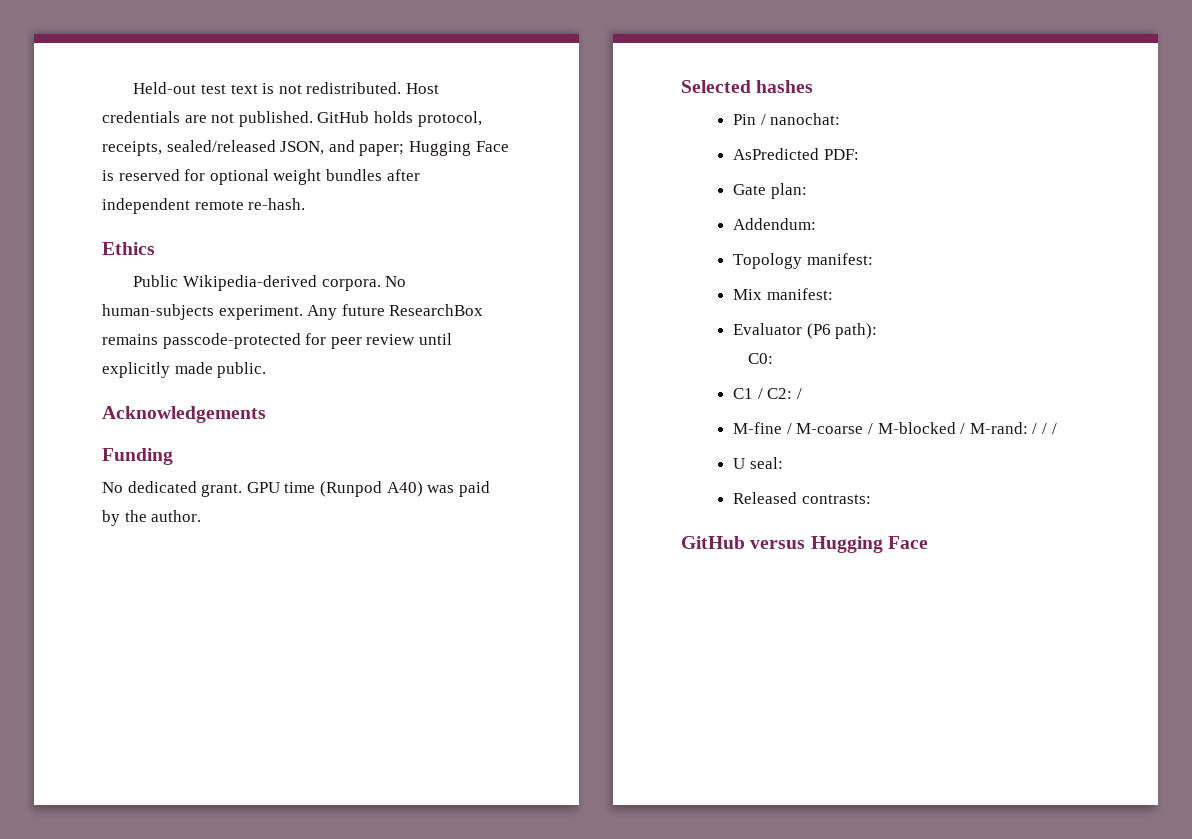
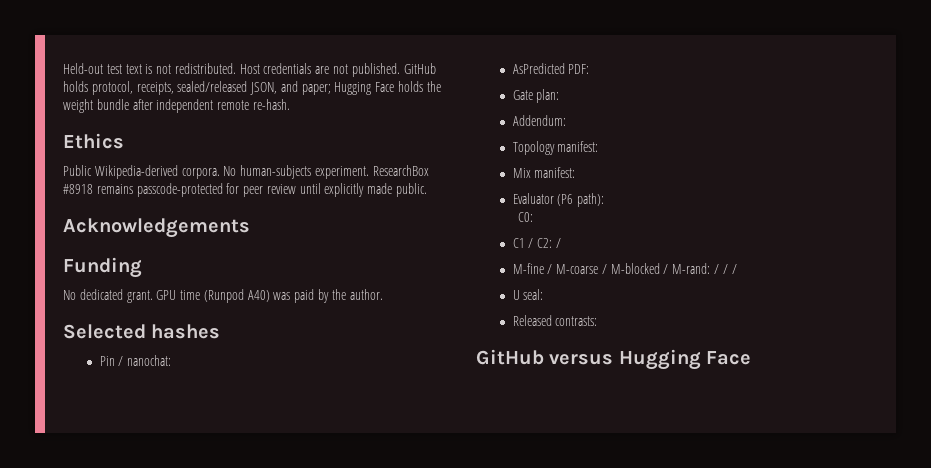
[102,169,382,185] is reserved for optional weight bundles -> [398,81,441,92] [63,99,129,113] holds the weight bundle
[307,304,484,320] Any future ResearchBox -> [372,165,429,176] [63,184,93,194] ResearchBox #8918

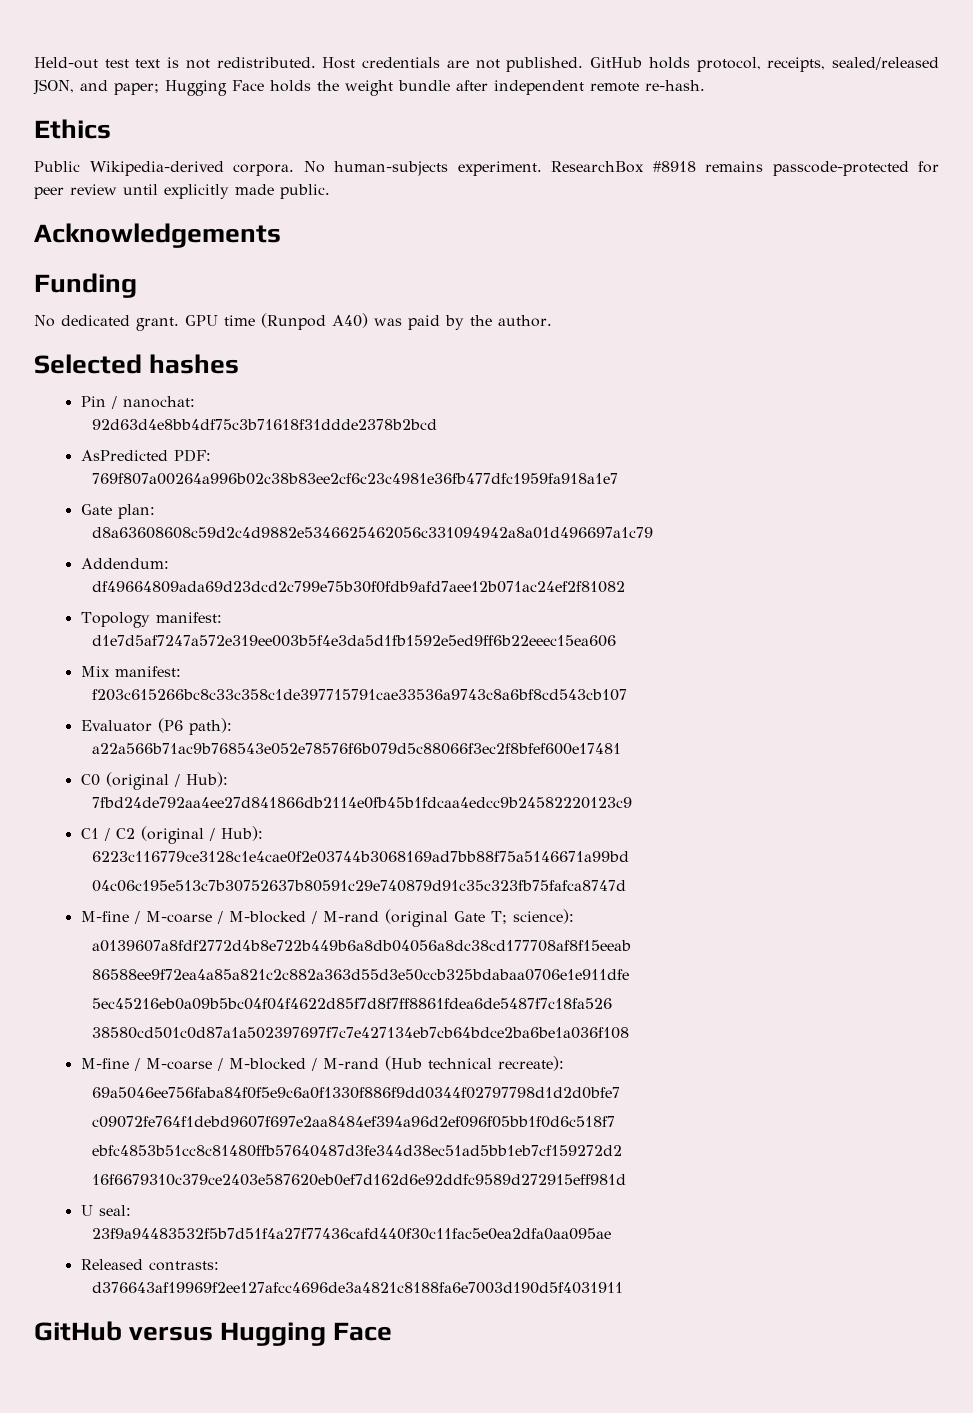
(172, 360) none -> [92,419,438,430] // 92d63d4e8bb4df75c3b71618f31ddde2378b2bcd
(590, 69) none -> [92,473,619,485] // 769f807a00264a996b02c38b83ee2cf6c23c4981e36fb477dfc1959fa918a1e7
(560, 96) none -> [92,527,654,539] // d8a63608608c59d2c4d9882e5346625462056c331094942a8a01d496697a1c79
(566, 120) none -> [92,581,626,593] // df49664809ada69d23dcd2c799e75b30f0fdb9afd7aee12b071ac24ef2f81082
(599, 146) none -> [92,635,617,647] // d1e7d5af7247a572e319ee003b5f4e3da5d1fb1592e5ed9ff6b22eeec15ea606
(576, 172) none -> [92,689,628,701] // f203c615266bc8c33c358c1de397715791cae33536a9743c8a6bf8cd543cb107
[518,212,534,222] C0: -> [92,743,622,755] [80,772,228,790] [92,797,633,809] a22a566b71ac9b768543e052e78576f6b079d5c88066f3ec2f8bfef600e17481 // C0 (original / Hub): // 7fbd24de792aa4ee27d841866db2114e0fb45b1fdcaa4edcc9b24582220123c9
[537,238,561,248] [512,263,737,274] C2: / // M-fine / M-coarse / M-blocked / M-rand: / / / -> [115,826,263,844] [92,851,630,863] [92,880,627,892] [80,909,574,927] [92,940,632,952] [92,969,630,981] [92,998,613,1010] [92,1027,630,1039] [80,1056,564,1071] [92,1087,621,1099] [92,1116,616,1128] [92,1145,623,1157] [92,1174,627,1186] C2 (original / Hub): // 6223c116779ce3128c1e4cae0f2e03744b3068169ad7bb88f75a5146671a99bd // 04c06c195e513c7b30752637b80591c29e740879d91c35c323fb75fafca8747d // M-fine / M-coarse / M-blocked / M-rand (original Gate T; science): // a0139607a8fdf2772d4b8e722b449b6a8db04056a8dc38cd177708af8f15eeab // 86588ee9f72ea4a85a821c2c882a363d55d3e50ccb325bdabaa0706e1e911dfe // 5ec45216eb0a09b5bc04f04f4622d85f7d8f7ff8861fdea6de5487f7c18fa526 // 38580cd501c0d87a1a502397697f7c7e427134eb7cb64bdce2ba6be1a036f108 // M-fine / M-coarse / M-blocked / M-rand (Hub technical recreate): // 69a5046ee756faba84f0f5e9c6a0f1330f886f9dd0344f02797798d1d2d0bfe7 // c09072fe764f1debd9607f697e2aa8484ef394a96d2ef096f05bb1f0d6c518f7 // ebfc4853b51cc8c81480ffb57640487d3fe344d38ec51ad5bb1eb7cf159272d2 // 16f6679310c379ce2403e587620eb0ef7d162d6e92ddfc9589d272915eff981d
(544, 294) none -> [92,1228,612,1240] // 23f9a94483532f5b7d51f4a27f77436cafd440f30c11fac5e0ea2dfa0aa095ae
(598, 321) none -> [92,1282,624,1294] // d376643af19969f2ee127afcc4696de3a4821c8188fa6e7003d190d5f4031911

